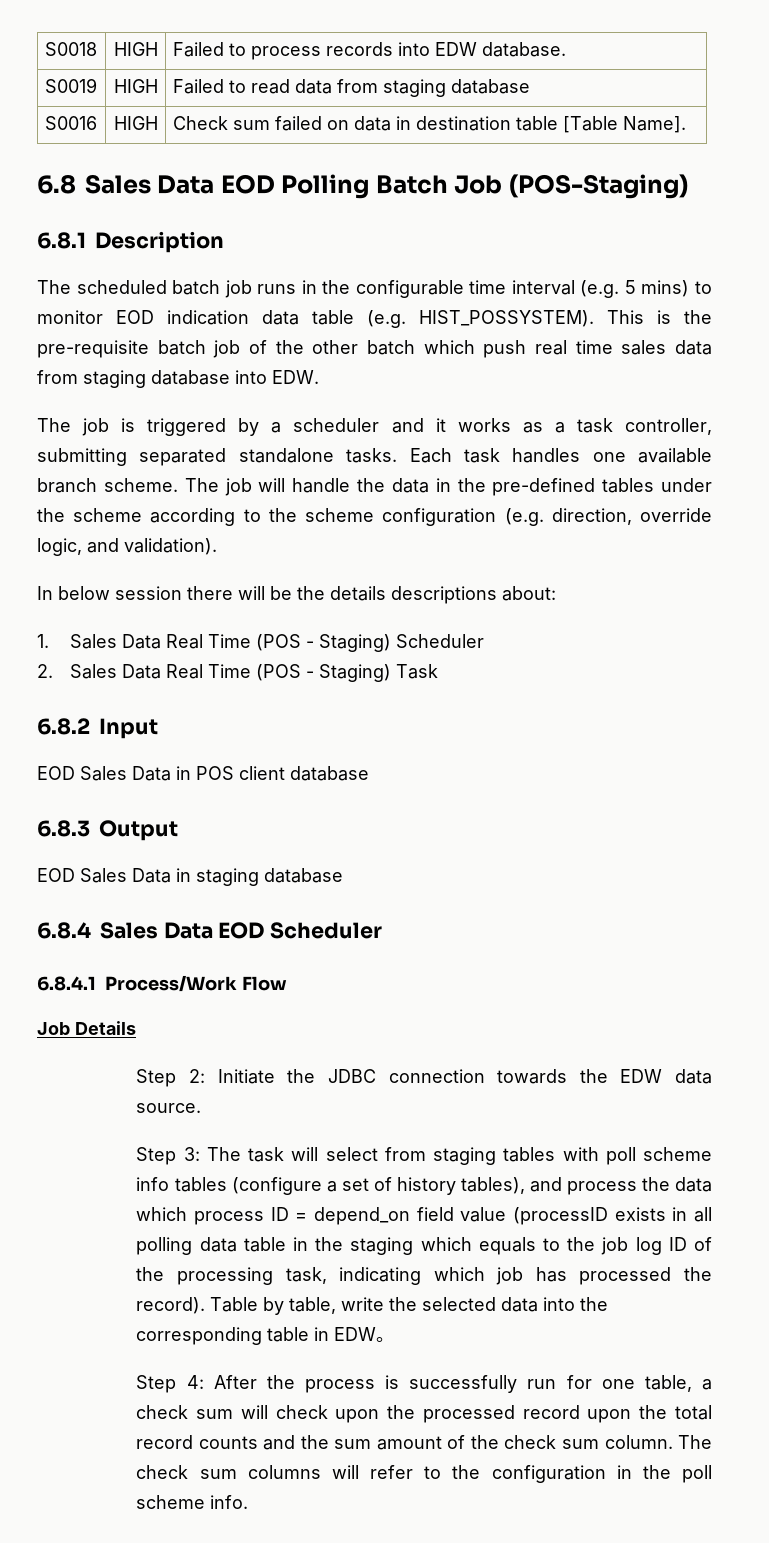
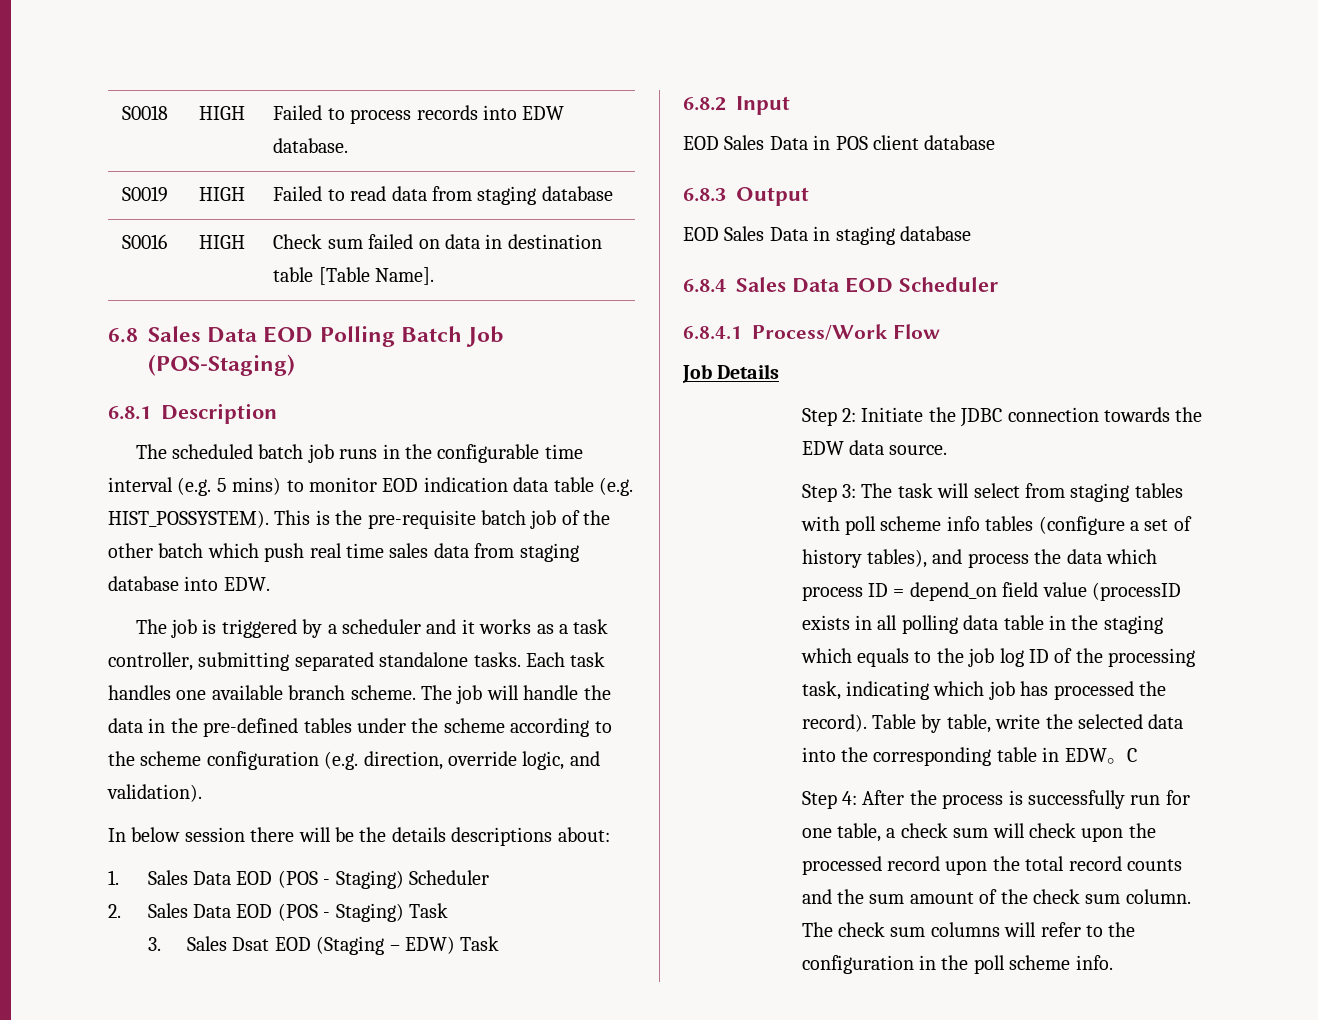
[166,634,252,649] Real Time -> [236,871,273,885] EOD
[166,664,252,679] Real Time -> [236,904,273,918] EOD
(439, 671) none -> [147,936,500,955] // 3. Sales Dsat EOD (Staging – EDW) Task
(395, 1339) none -> [1126,748,1137,762] C

